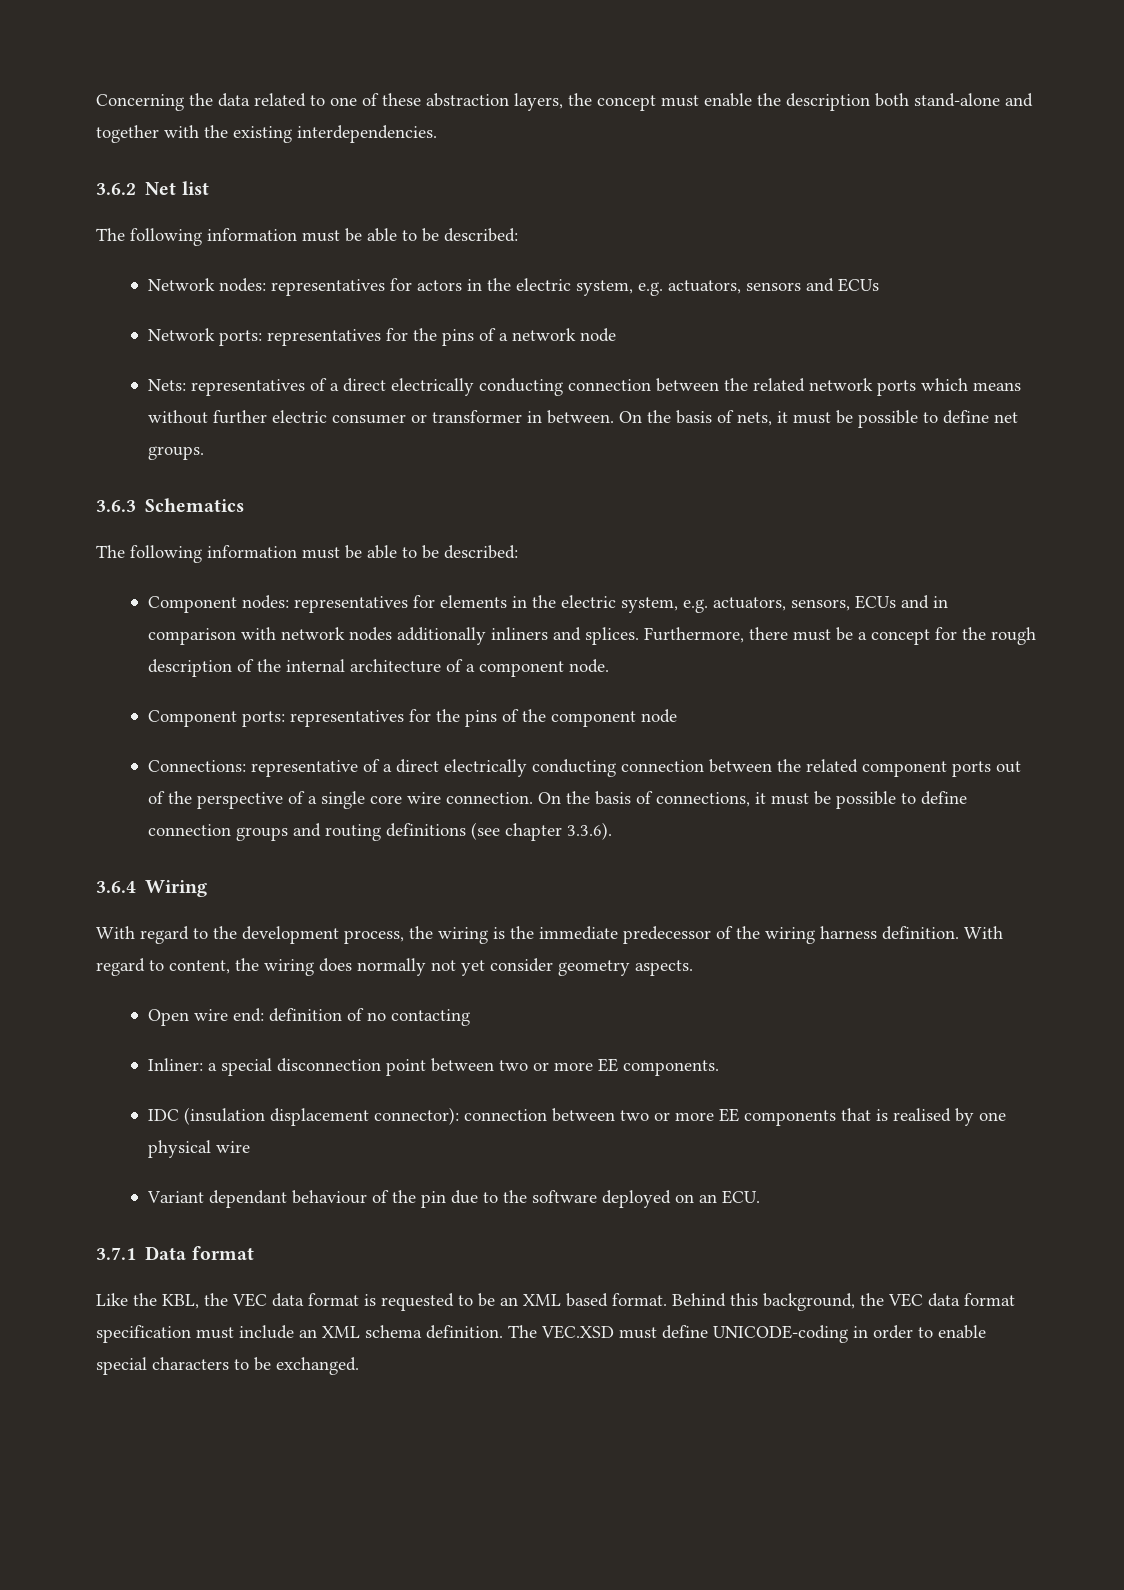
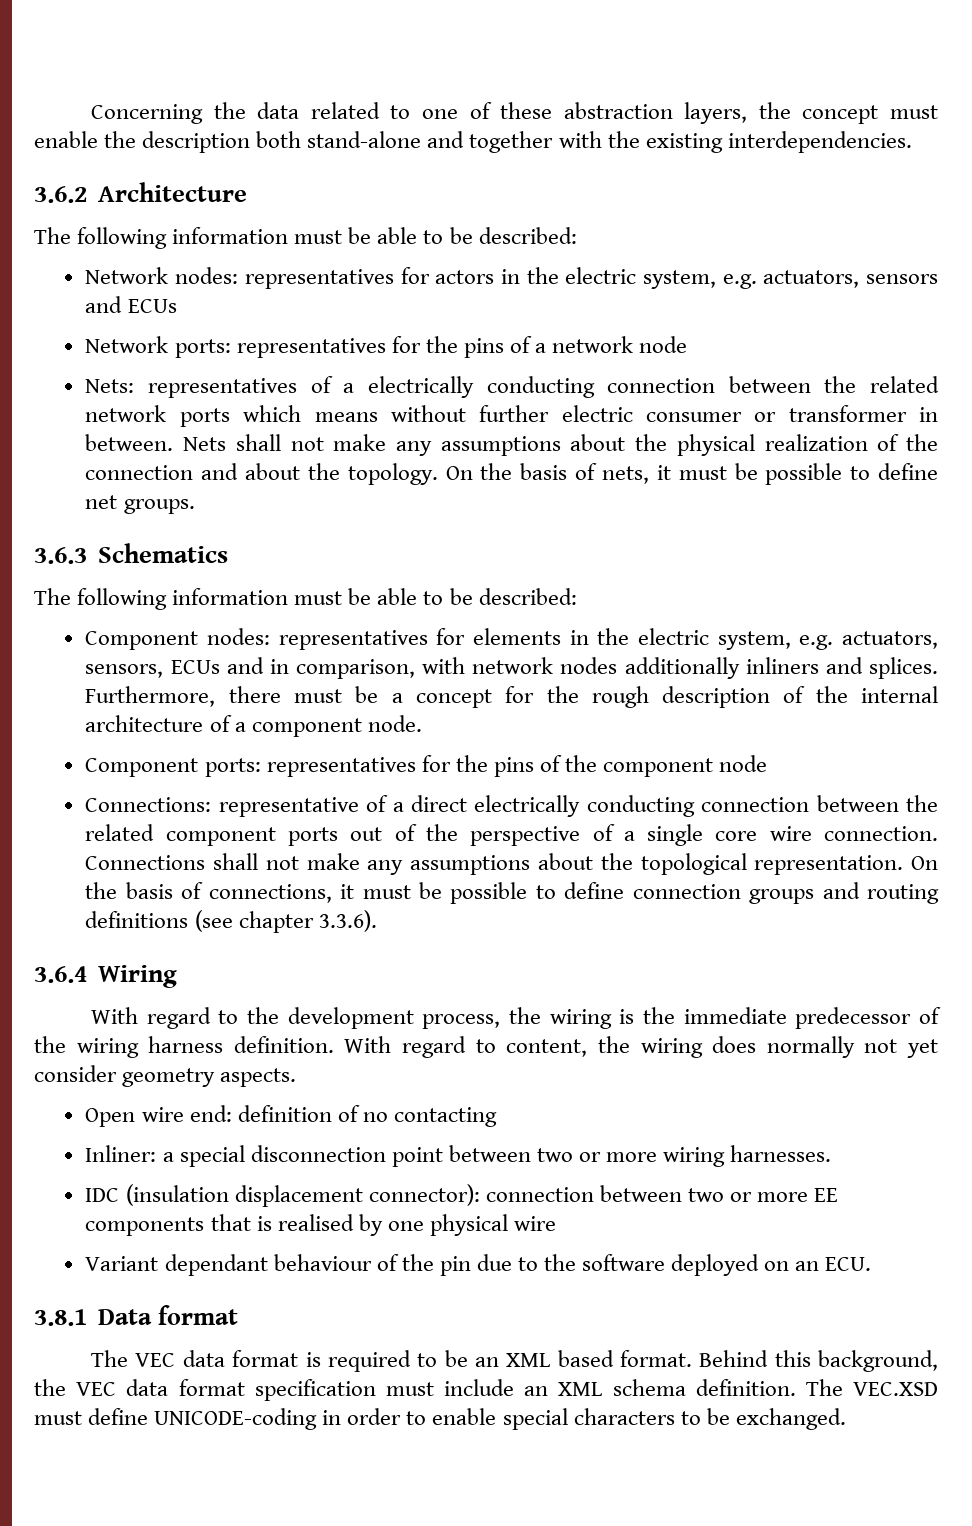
[145,181,209,195] Net list -> [98,182,248,202] Architecture
[342,378,386,392] direct -> (355, 388) none
(614, 417) none -> [183,434,938,456] [85,463,438,485] Nets shall not make any assumptions about the physical realization of the connection and about the topology.
[147,628,236,645] comparison -> [296,659,416,679] comparison,
(533, 798) none -> [85,853,904,875] Connections shall not make any assumptions about the topological representation.
[597,1058,719,1076] EE components. -> [663,1145,832,1167] wiring harnesses.
[96,1247,136,1260] 3.7.1 -> [34,1309,87,1326] 3.8.1
[96,1293,228,1309] Like the KBL, the -> [91,1350,129,1367] The
[381,1293,454,1311] requested -> [327,1350,411,1372] required

